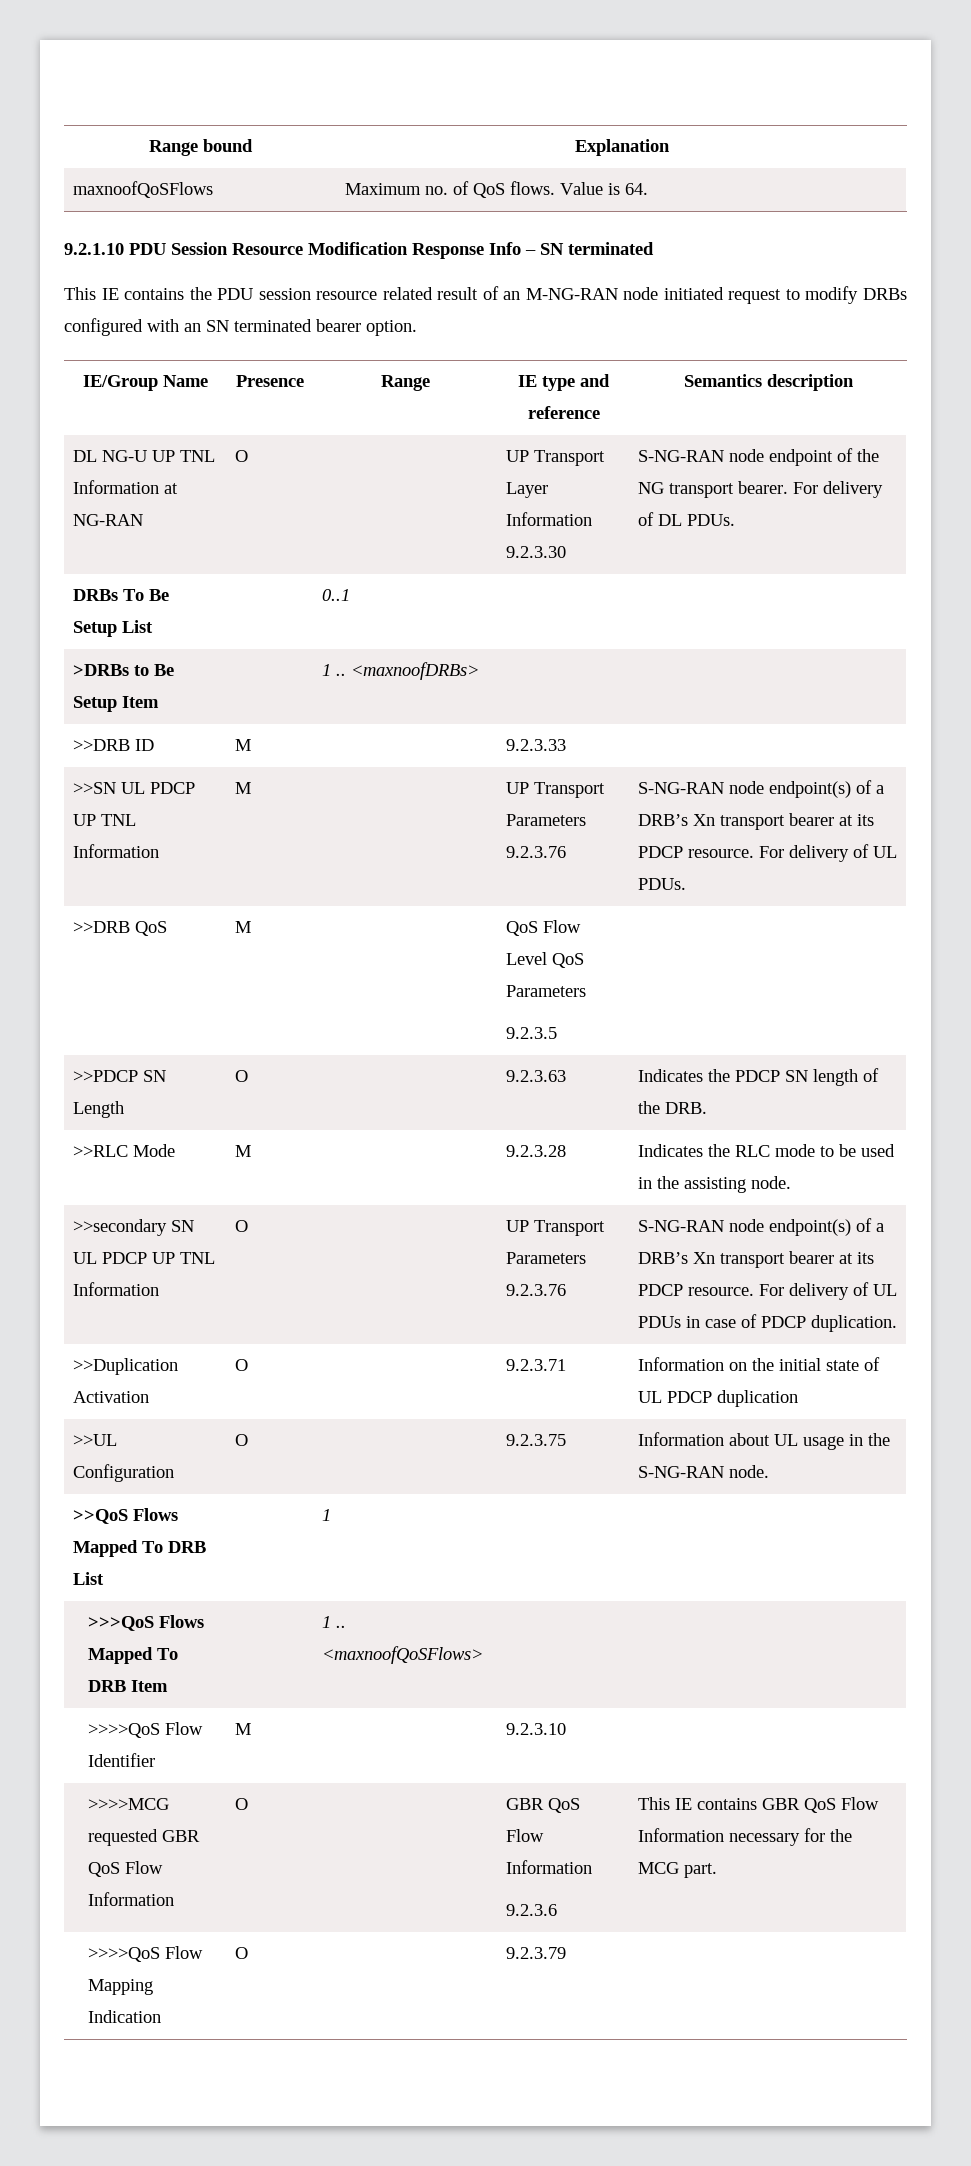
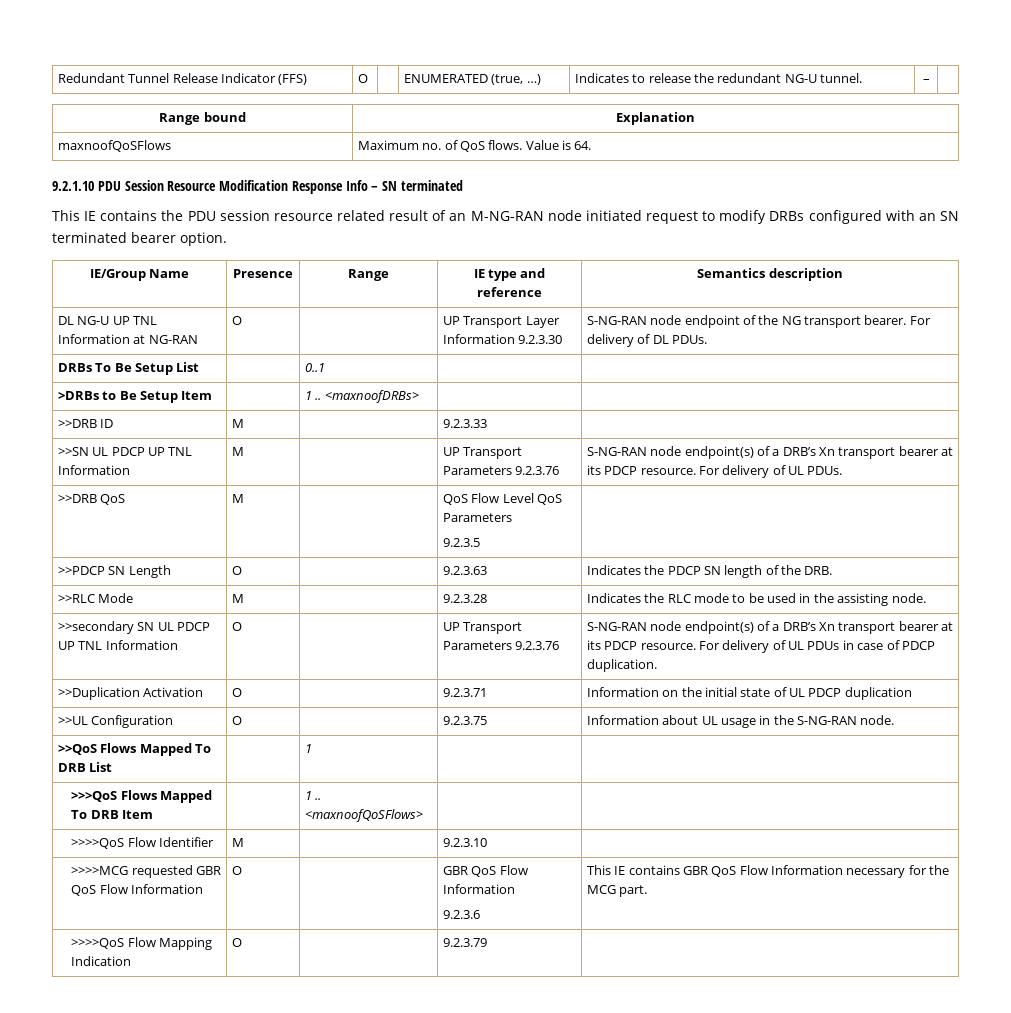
(149, 148) none -> [57,73,308,85] [357,74,368,83] [403,74,541,85] [574,73,863,83] [922,79,930,83] Redundant Tunnel Release Indicator (FFS) | O | | ENUMERATED (true, …) | Indicates to release the redundant NG-U tunnel. | – | //

